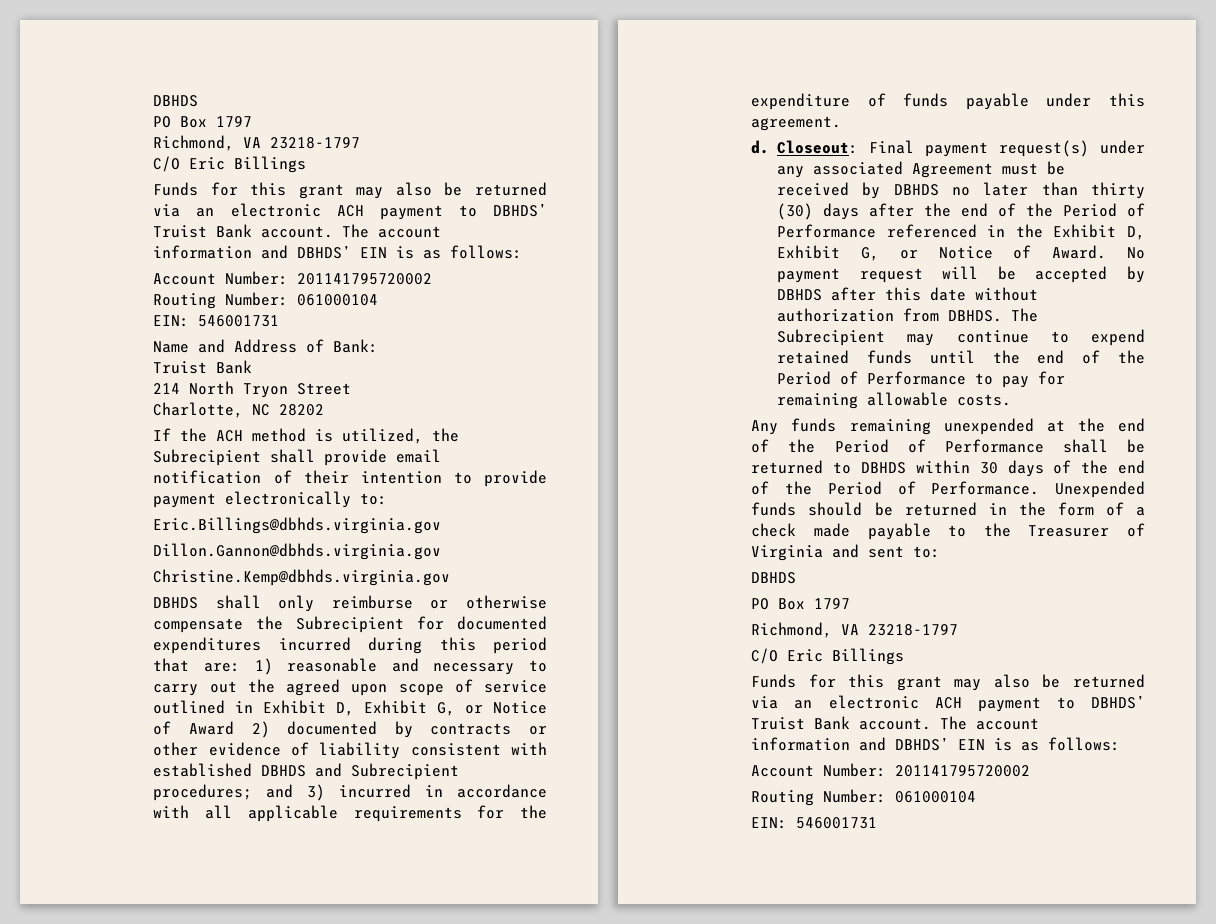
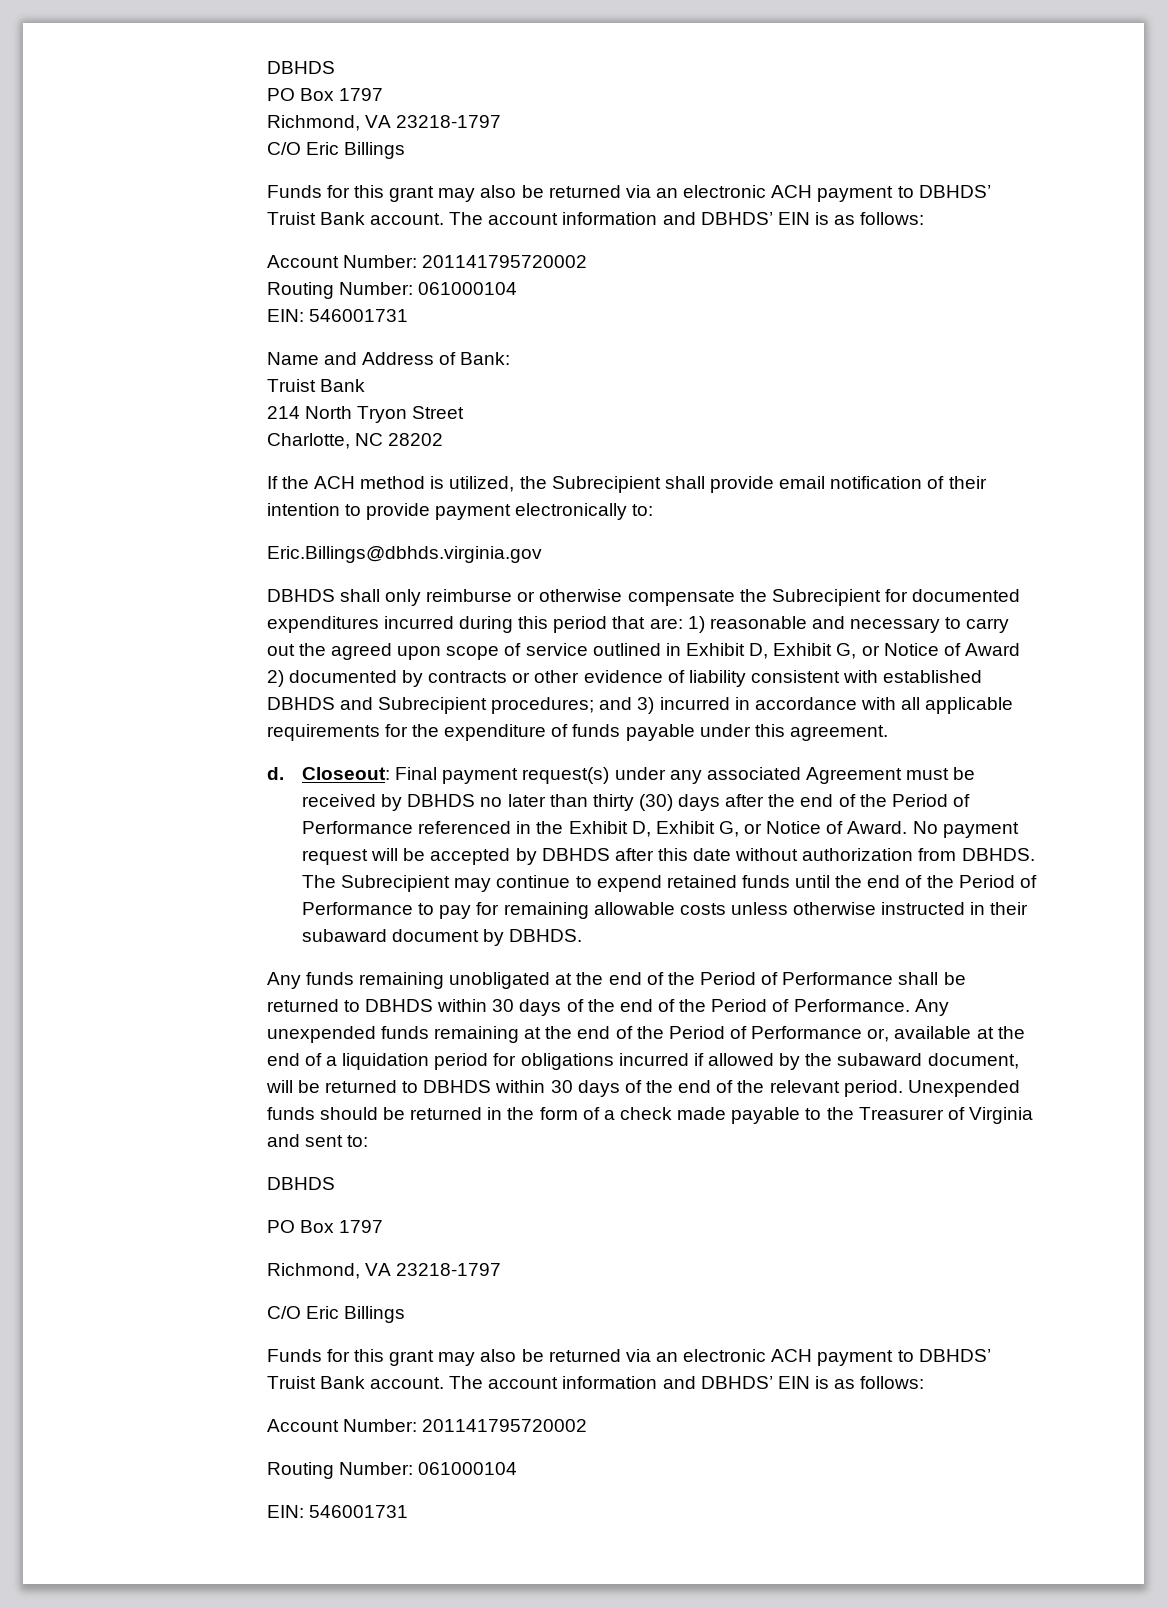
[153,543,442,560] [153,569,451,586] // Dillon.Gannon@dbhds.virginia.gov // Christine.Kemp@dbhds.virginia.gov -> (542, 554) none
[957,394,1012,406] costs. -> [679,902,1029,915] [302,929,583,946] costs unless otherwise instructed in their subaward document by DBHDS.
[943,418,1034,435] unexpended -> [449,972,551,989] unobligated
(1040, 488) none -> [914,999,949,1016] [266,1026,1025,1043] [266,1053,1019,1070] [265,1080,903,1097] Any unexpended funds remaining at the end of the Period of Performance or, available at the end of a liquidation period for obligations incurred if allowed by the subaward document, will be returned to DBHDS within 30 days of the end of the relevant period.

